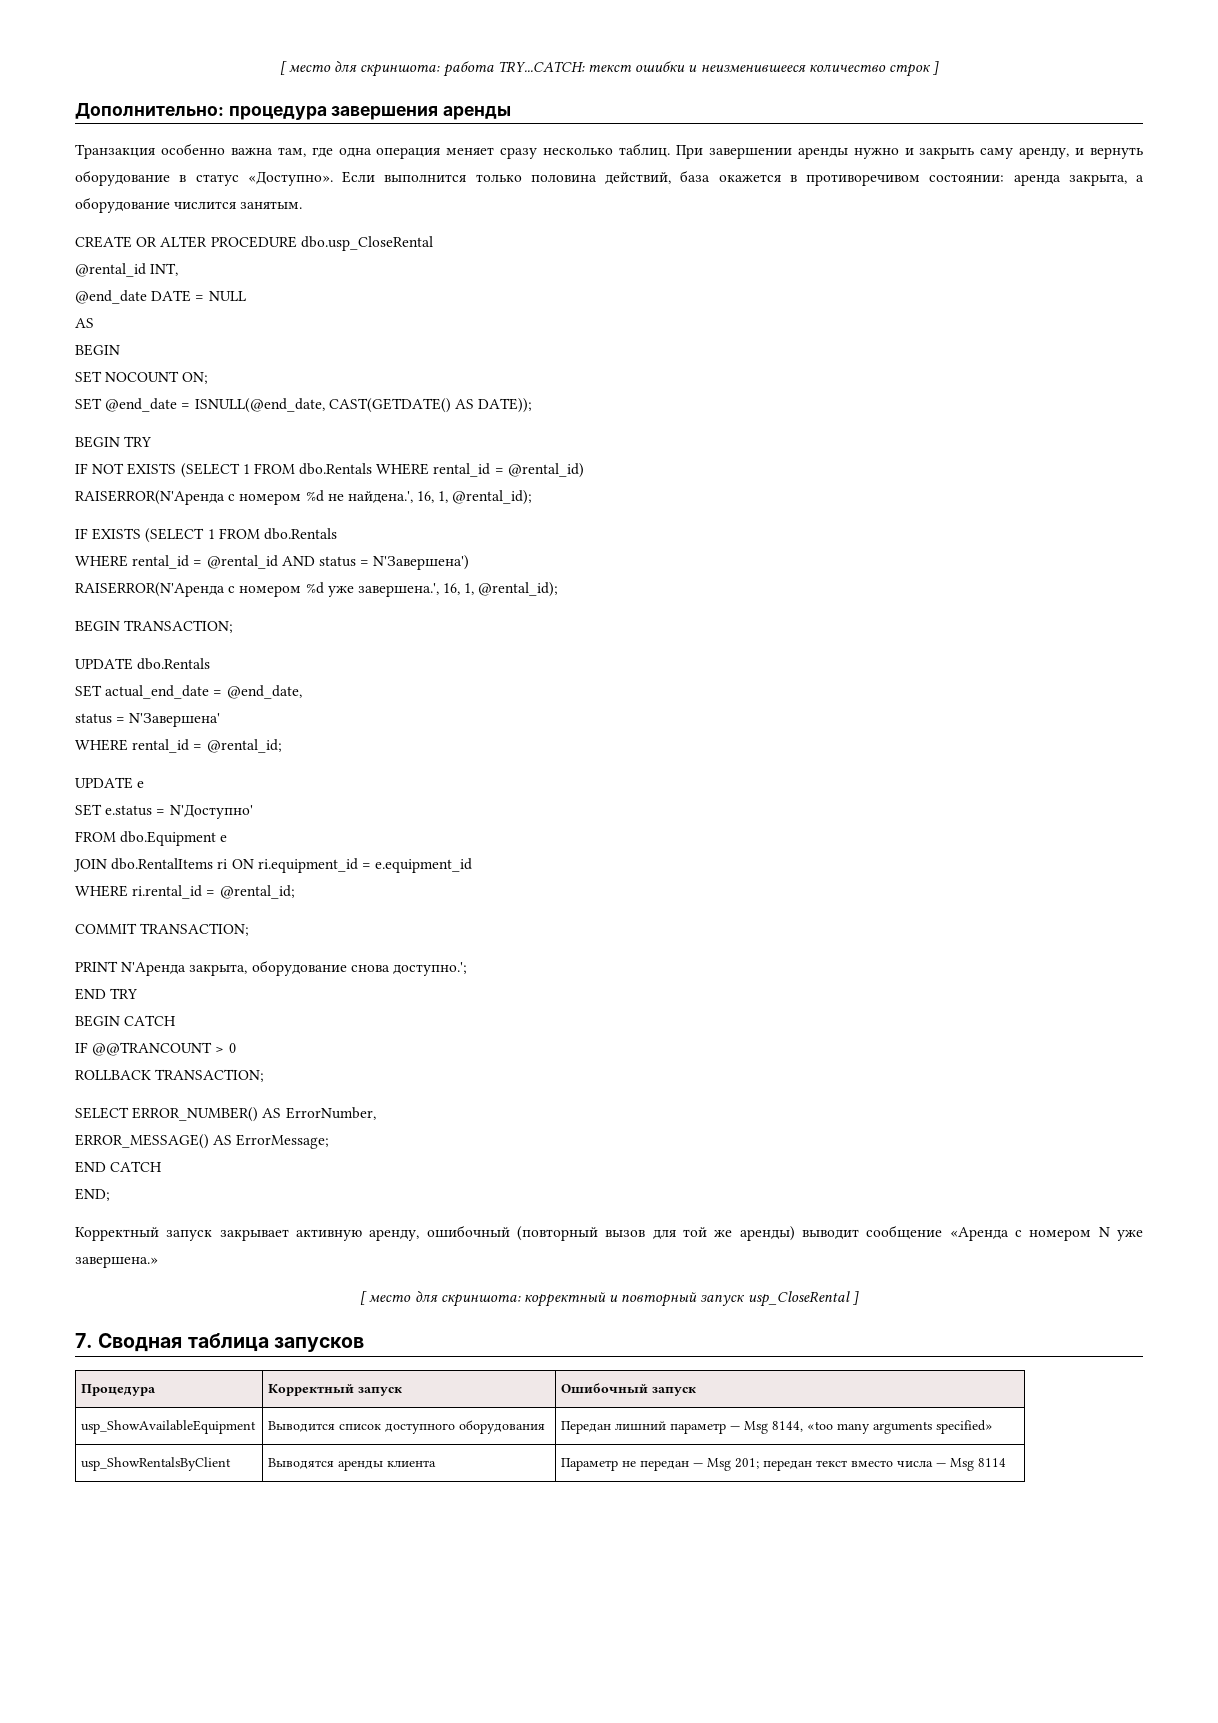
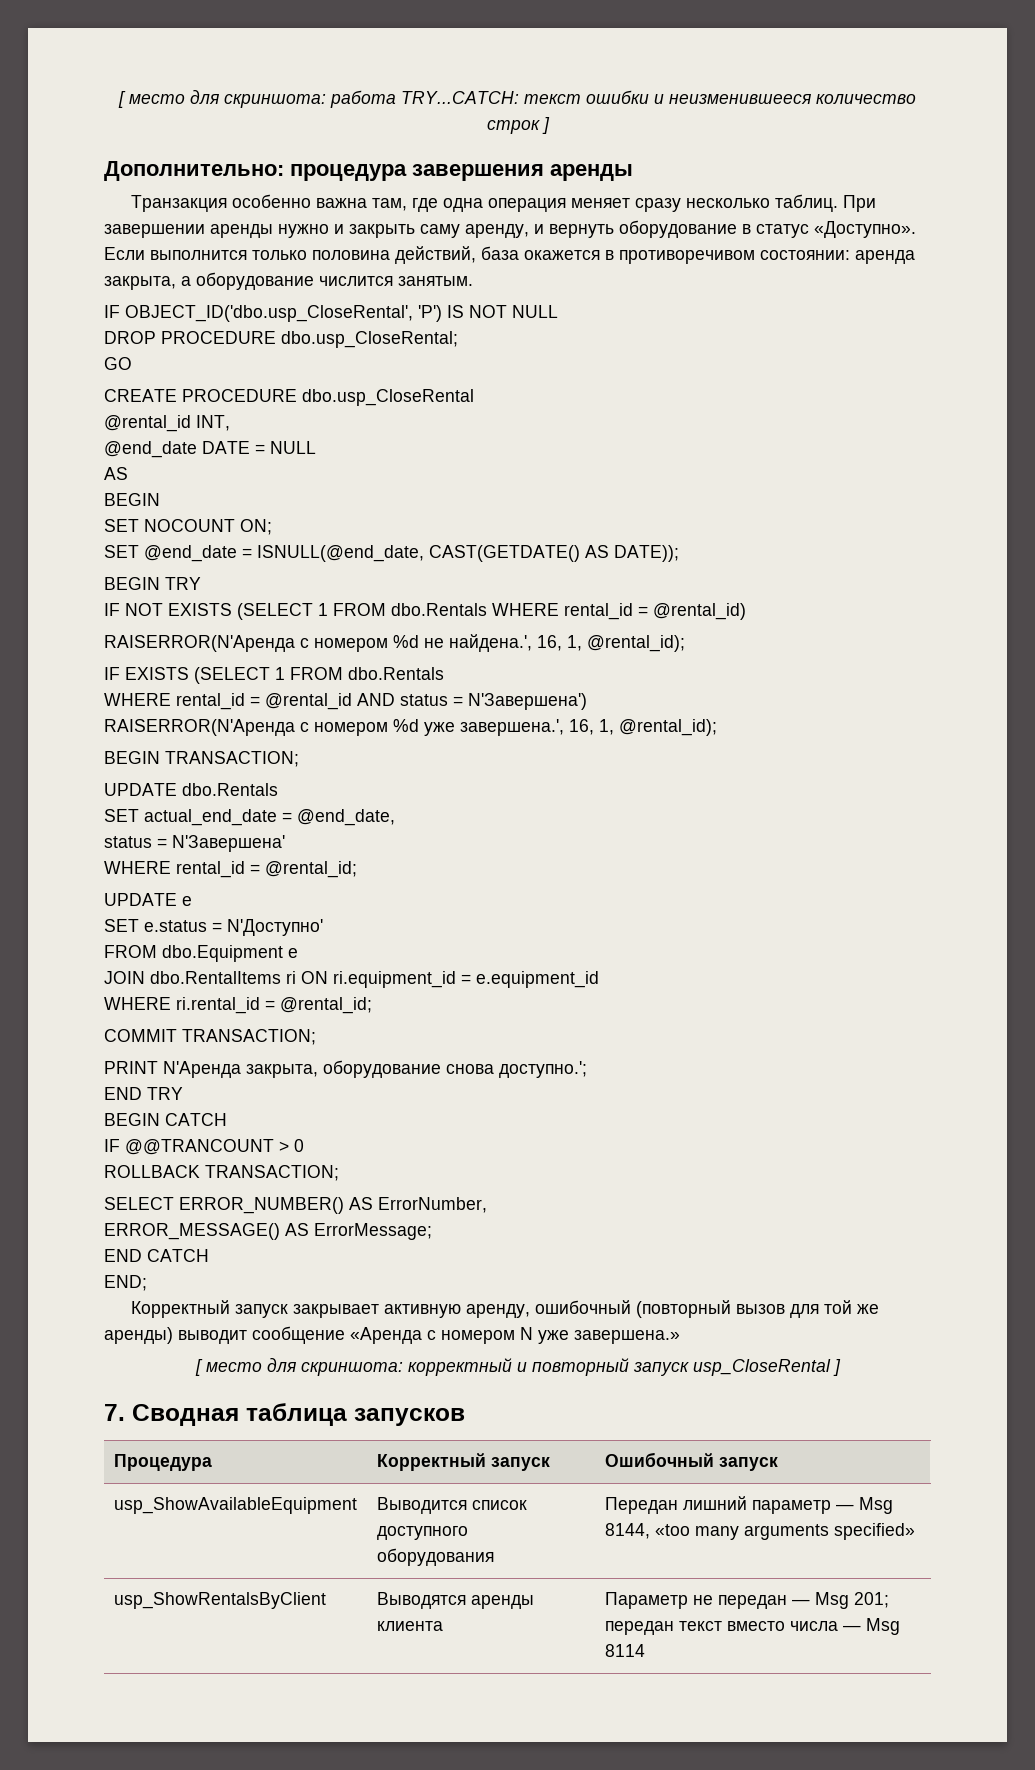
(303, 205) none -> [104,305,558,322] [104,331,458,348] [104,357,132,370] // IF OBJECT_ID('dbo.usp_CloseRental', 'P') IS NOT NULL // DROP PROCEDURE dbo.usp_CloseRental; // GO
[136,236,208,248] OR ALTER -> (177, 395) none

